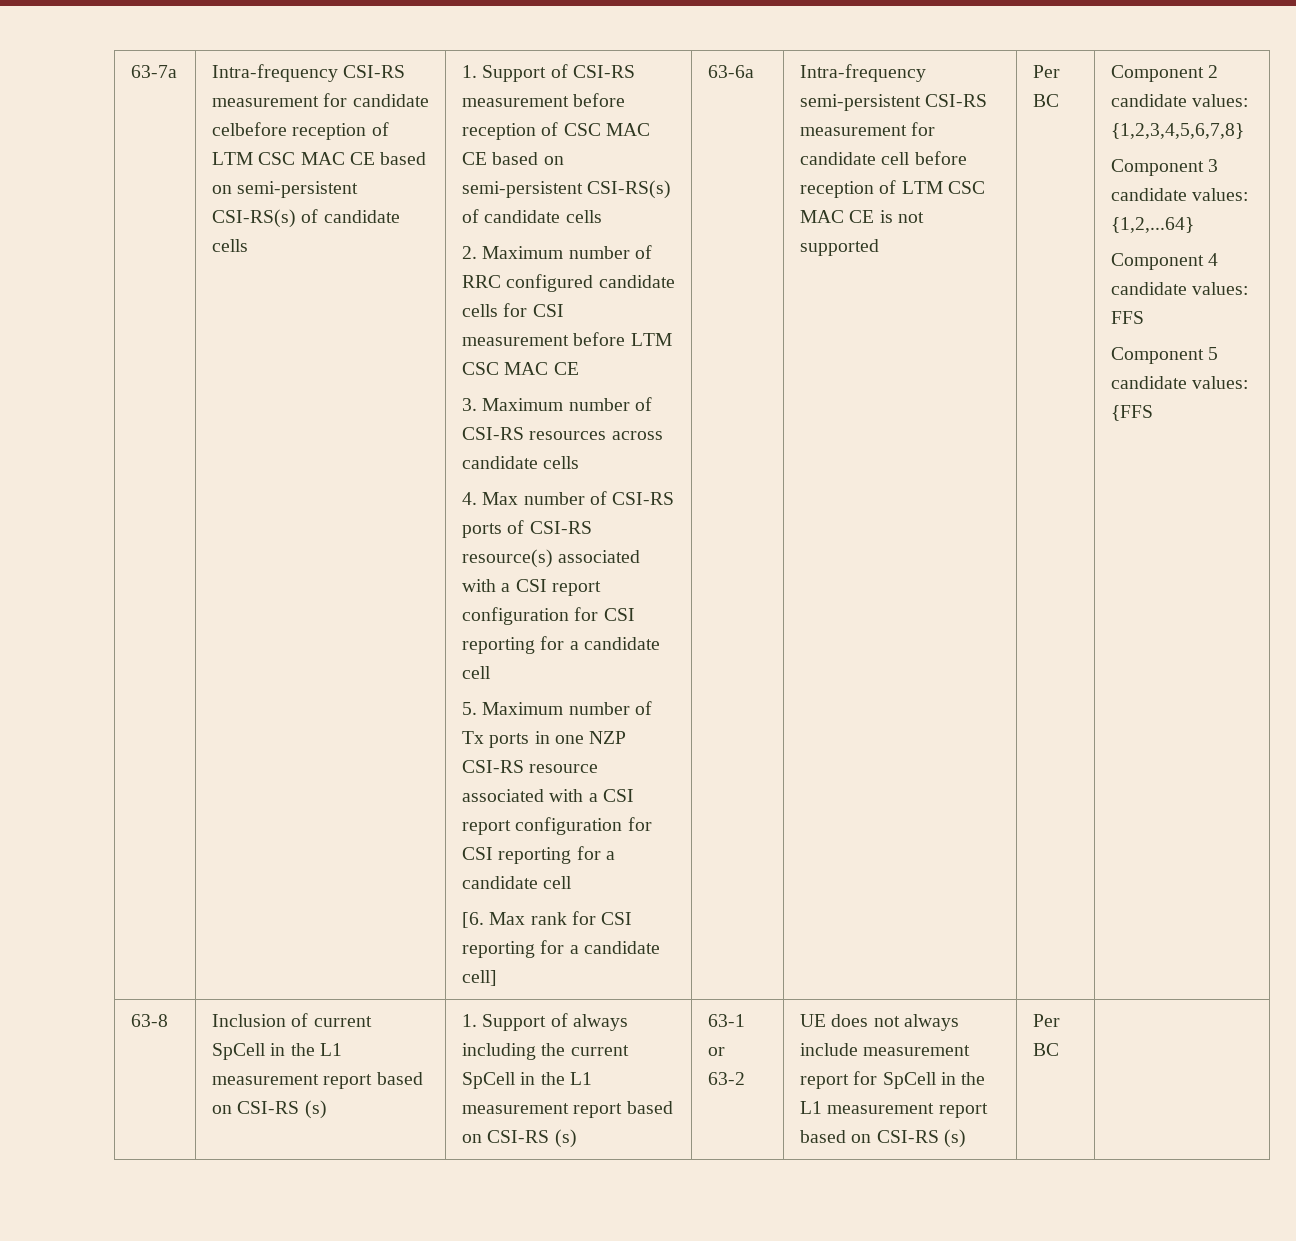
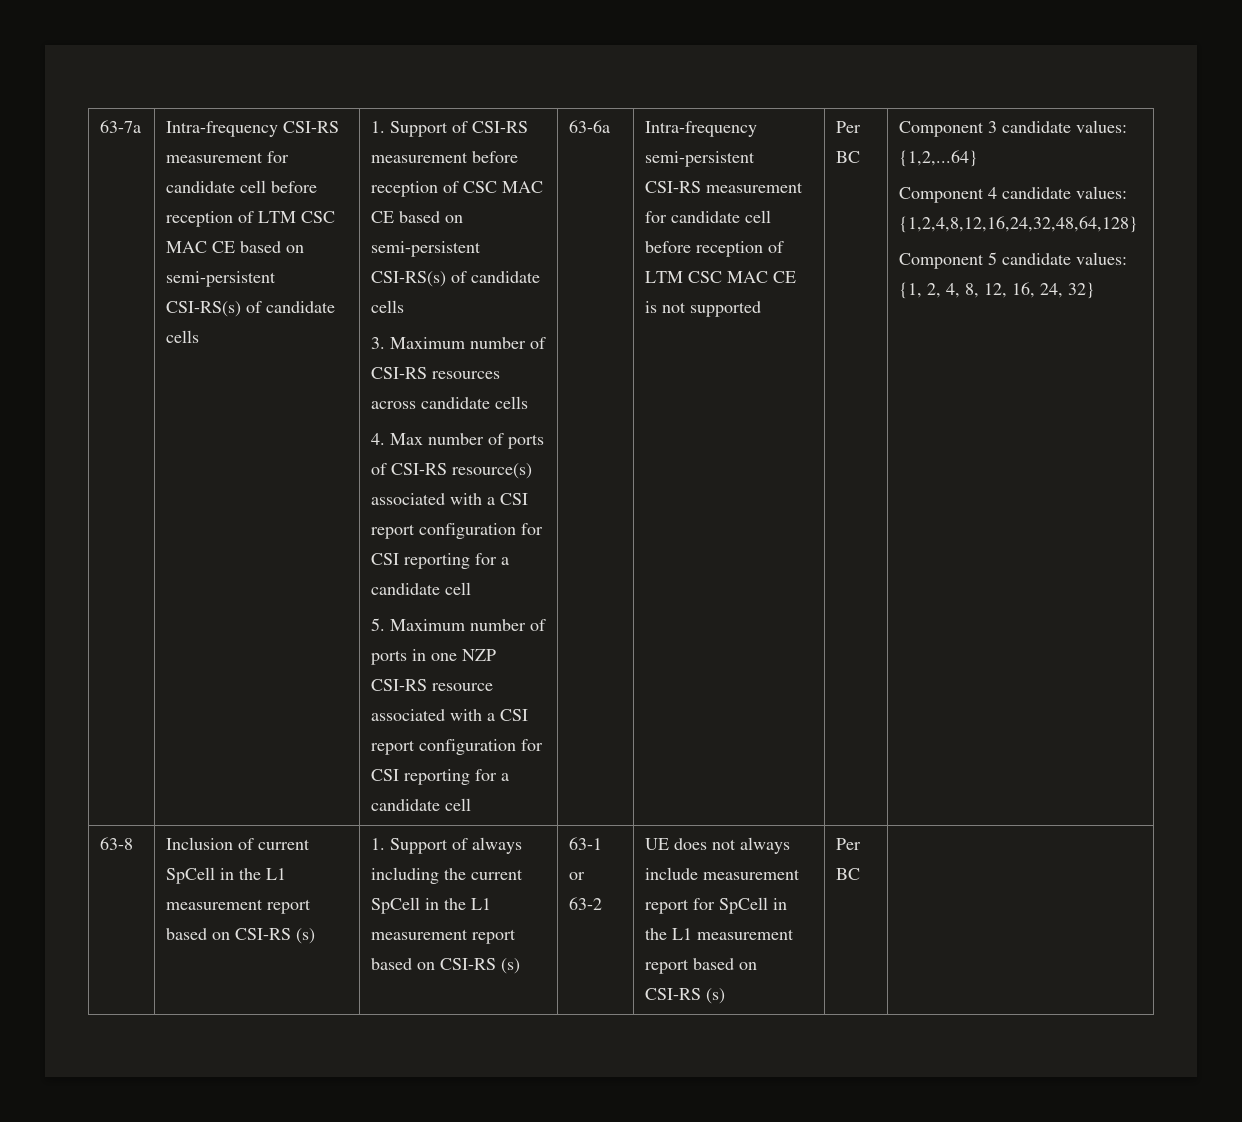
[212,122,288,136] celbefore -> [240,180,318,193] cell before
[462,245,652,259] [462,274,675,292] [462,303,564,317] [462,332,672,346] [462,362,579,375] // 2. Maximum number of RRC configured candidate cells for CSI measurement before LTM CSC MAC CE -> (405, 306) none
[612,492,675,505] CSI-RS -> (505, 439) none
[462,731,485,744] Tx -> (547, 625) none
[462,911,633,928] [462,940,660,958] [462,970,498,986] // [6. Max rank for CSI reporting for a candidate cell] -> (472, 804) none
[1208,65,1219,78] [1111,94,1249,107] [1111,123,1245,139] [1111,159,1205,176] 2 candidate values: {1,2,3,4,5,6,7,8} // Component -> (985, 129) none
[1111,311,1145,324] FFS -> [899,216,1139,233] {1,2,4,8,12,16,24,32,48,64,128}
[1111,405,1154,421] {FFS -> [899,282,1096,299] {1, 2, 4, 8, 12, 16, 24, 32}

